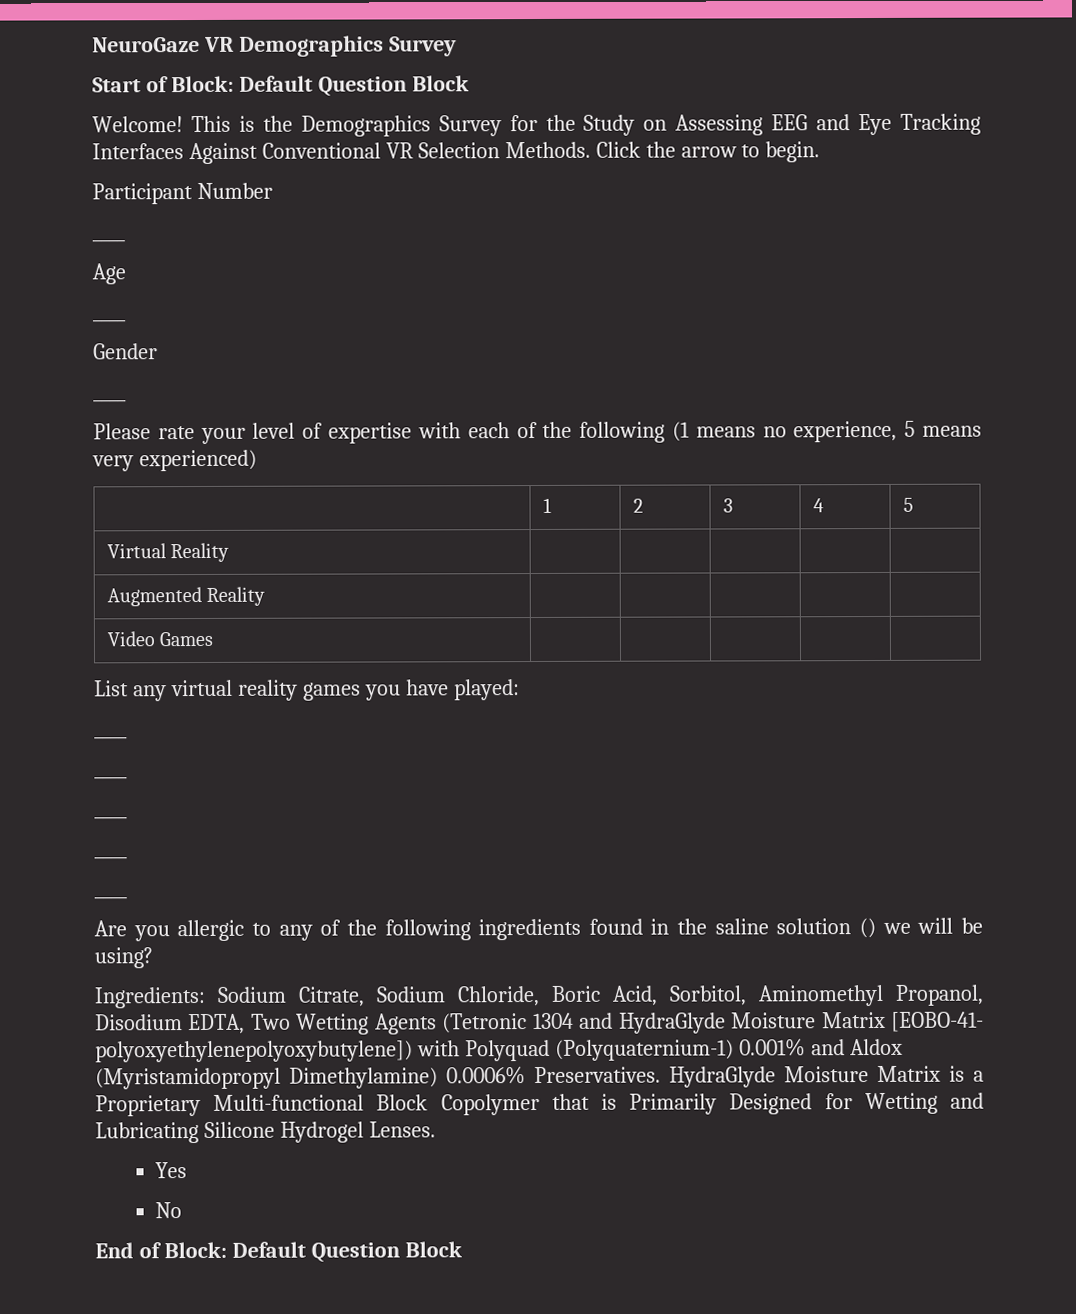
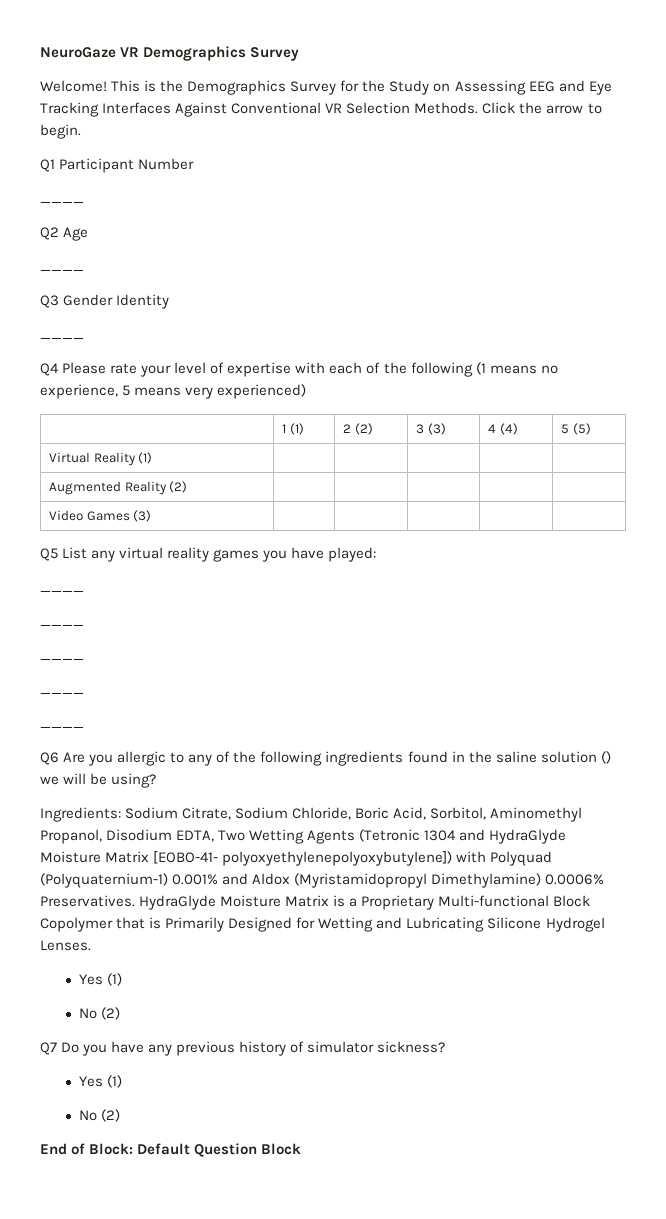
[92,75,470,97] // Start of Block: Default Question Block -> (300, 54) none
(821, 152) none -> [40,159,55,172] Q1
(126, 241) none -> [40,227,59,240] Q2
(127, 321) none -> [40,295,59,308] Q3
[93,399,127,403] // ____ // -> [116,294,170,309] [40,337,84,339] [40,363,59,376] Identity // ____ // Q4
(552, 505) none -> [289,423,304,435] (1)
(643, 505) none -> [354,423,373,435] (2)
(733, 505) none -> [427,423,446,435] (3)
[902,497,914,512] | 5 -> [499,423,518,435] [560,423,591,435] (4) | 5 (5)
(230, 552) none -> [138,452,153,464] (1)
(266, 596) none -> [169,481,188,493] (2)
(214, 639) | | | | | // -> [133,510,152,522] [40,548,58,561] (3) | | | | | // Q5
(128, 898) none -> [40,752,59,765] Q6
[155,1202,183,1219] // No -> [107,973,123,986] [79,1007,121,1020] [40,1041,446,1056] [79,1075,123,1088] [79,1109,121,1122] (1) // No (2) // Q7 Do you have any previous history of simulator sickness? // Yes (1) // No (2)

